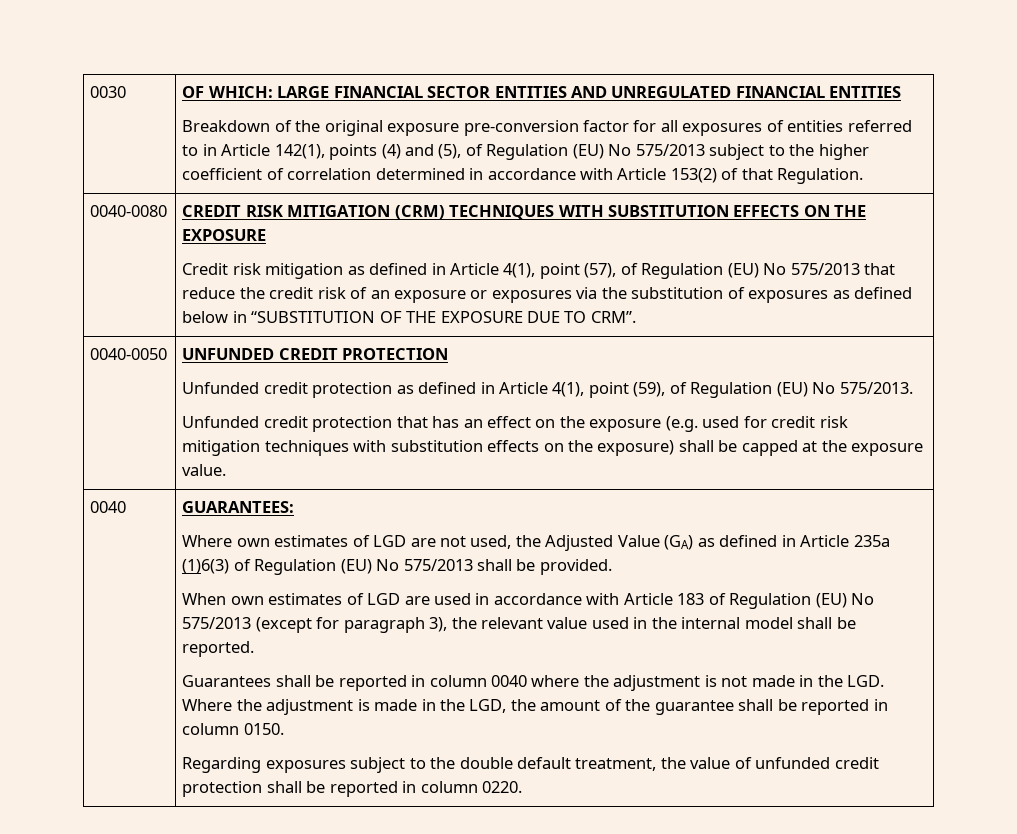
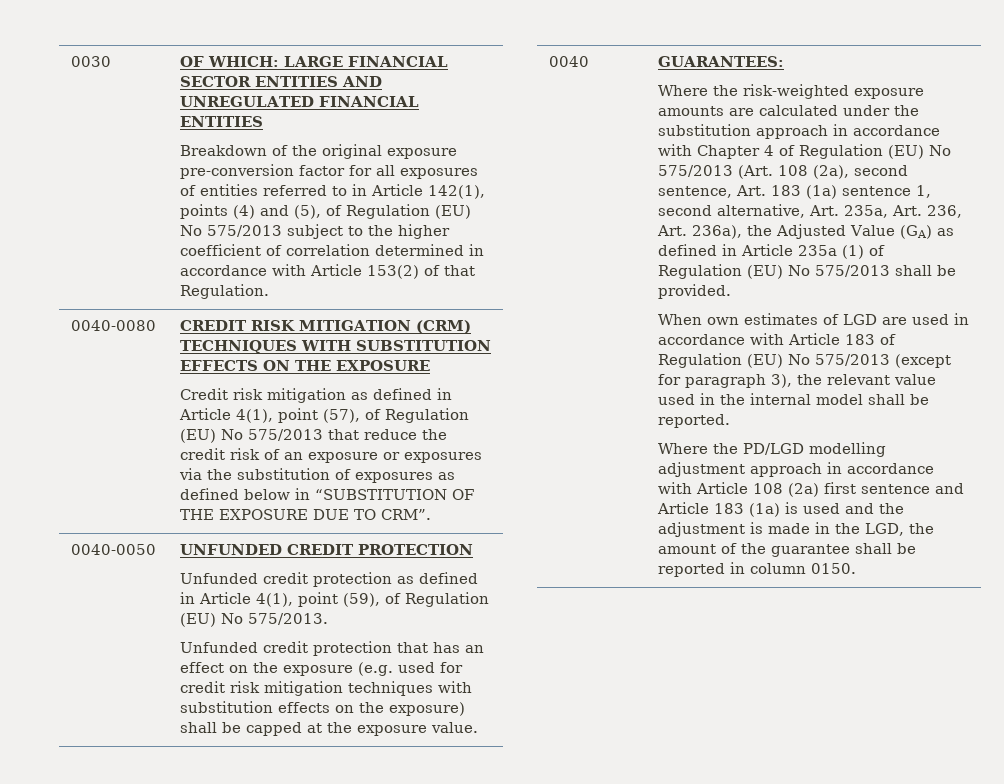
[236,535,512,549] own estimates of LGD are not used, -> [712,84,924,99] [657,105,919,116] [657,124,940,139] [657,144,951,159] [657,165,908,179] [657,185,931,199] [657,204,962,218] [656,225,742,239] the risk-weighted exposure amounts are calculated under the substitution approach in accordance with Chapter 4 of Regulation (EU) No 575/2013 (Art. 108 (2a), second sentence, Art. 183 (1a) sentence 1, second alternative, Art. 235a, Art. 236, Art. 236a),
[182,559,230,574] (1)6(3) -> [841,245,864,259] (1)
[182,675,885,691] [182,699,233,711] Guarantees shall be reported in column 0040 where the adjustment is not made in the LGD. Where -> [657,442,886,457] [657,462,934,477] [657,482,964,497] [656,502,874,517] Where the PD/LGD modelling adjustment approach in accordance with Article 108 (2a) first sentence and Article 183 (1a) is used and
[182,757,879,773] [182,781,523,797] // Regarding exposures subject to the double default treatment, the value of unfunded credit protection shall be reported in column 0220. -> (856, 568) none

